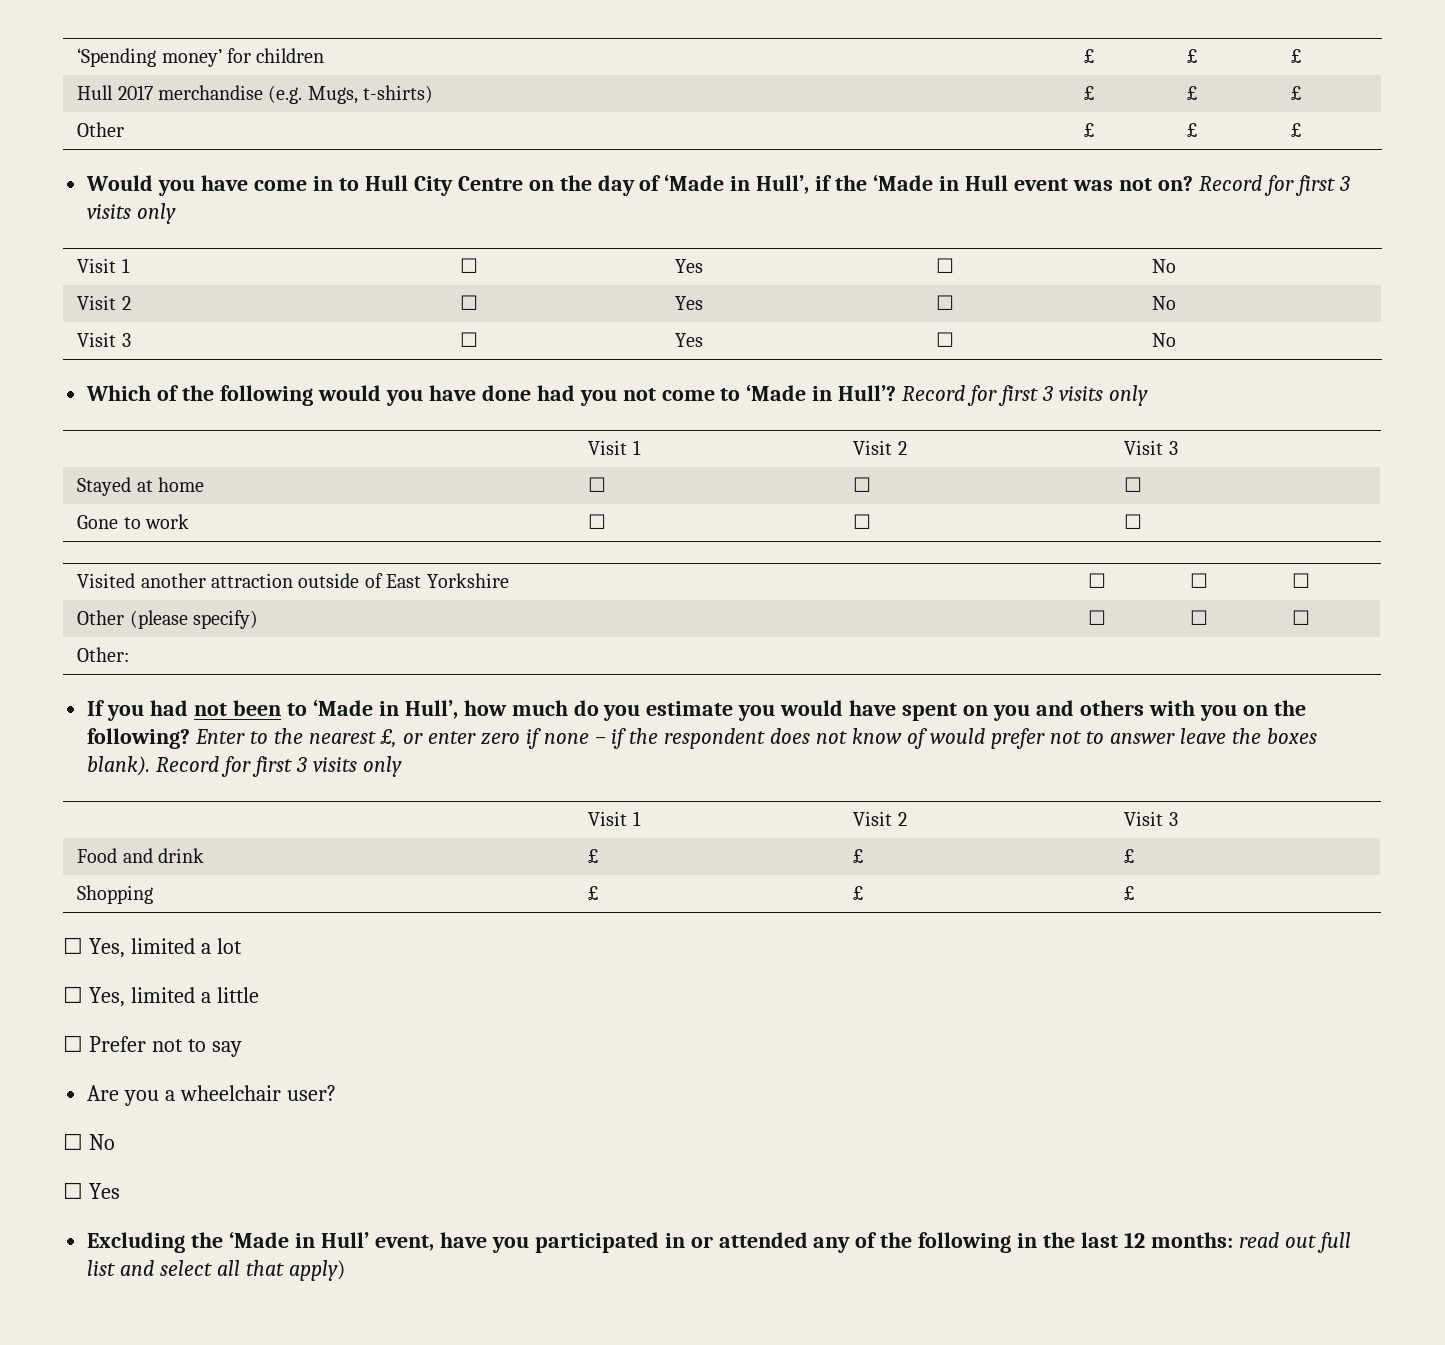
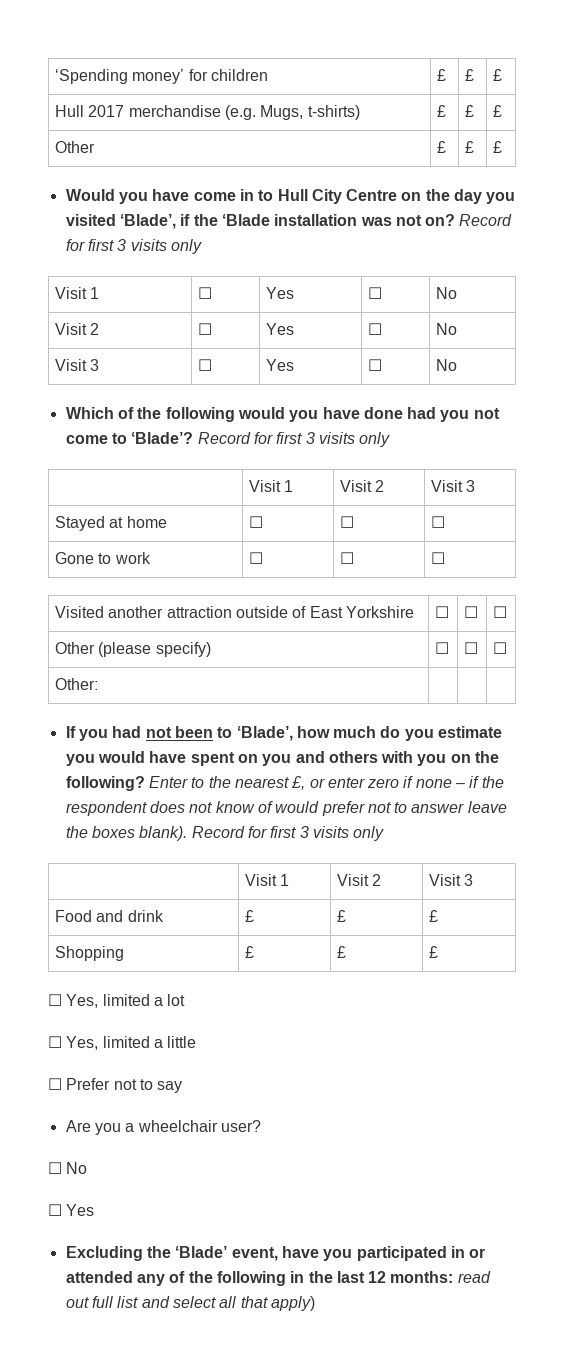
[639,174,1068,194] of ‘Made in Hull’, if the ‘Made in Hull event -> [486,192,516,204] [65,214,358,229] you visited ‘Blade’, if the ‘Blade installation
[746,384,897,401] ‘Made in Hull’? -> [131,432,194,444] ‘Blade’?
[312,699,458,719] ‘Made in Hull’, -> [236,726,293,741] ‘Blade’,
[229,1231,369,1248] ‘Made in Hull’ -> [175,1246,228,1258] ‘Blade’

